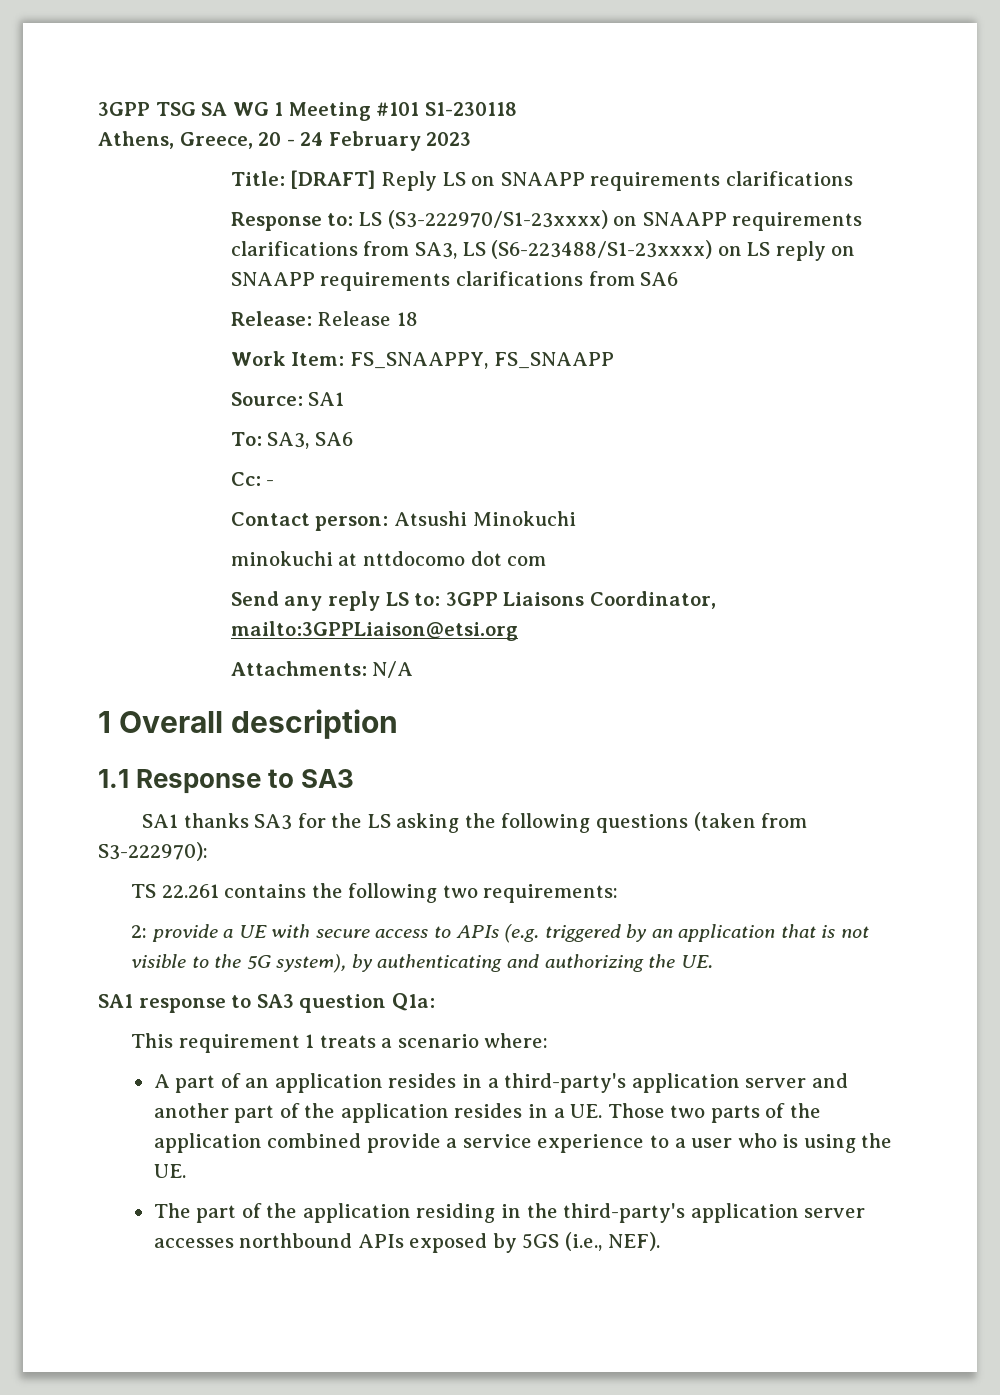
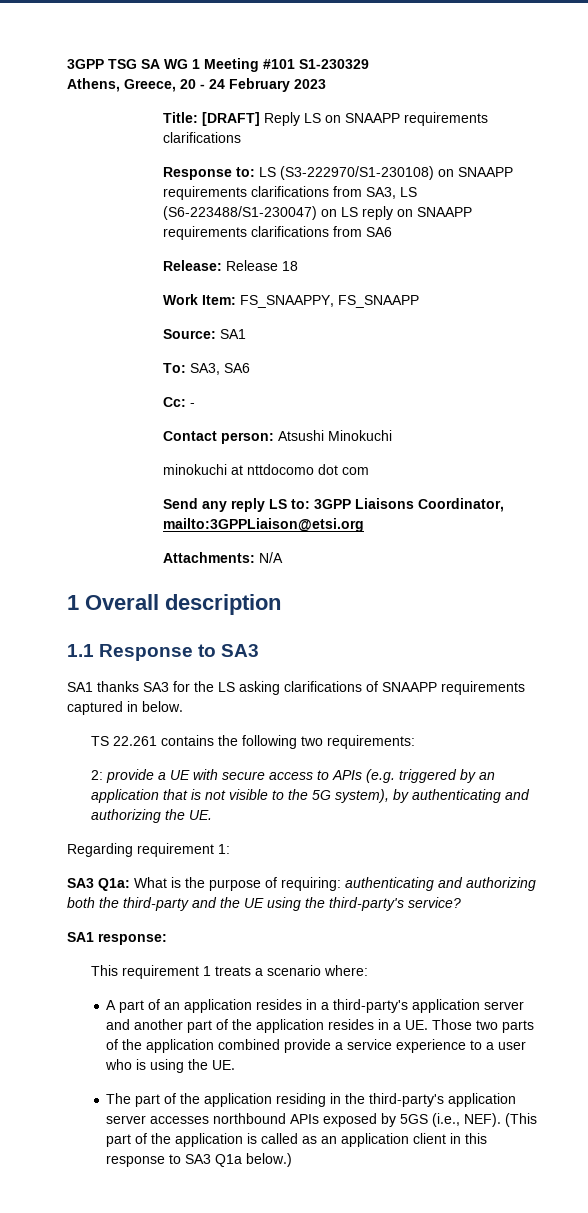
[424,102,517,116] S1-230118 -> [299,59,369,69] S1-230329
[387,210,608,229] (S3-222970/S1-23xxxx) -> [280,166,435,180] (S3-222970/S1-230108)
[491,240,713,259] (S6-223488/S1-23xxxx) -> [163,206,318,220] (S6-223488/S1-230047)
[464,812,808,833] [98,842,208,861] the following questions (taken from S3-222970): -> [284,681,525,695] [67,701,183,715] clarifications of SNAAPP requirements captured in below.
[98,993,435,1013] SA1 response to SA3 question Q1a: -> [67,843,230,857] [67,877,536,891] [67,897,461,911] [67,932,167,945] Regarding requirement 1: // SA3 Q1a: What is the purpose of requiring: authenticating and authorizing both the third-party and the UE using the third-party's service? // SA1 response:
(660, 1241) none -> [505,1113,538,1127] [106,1133,488,1147] [106,1153,293,1167] (This part of the application is called as an application client in this response to SA3 Q1a below.)

